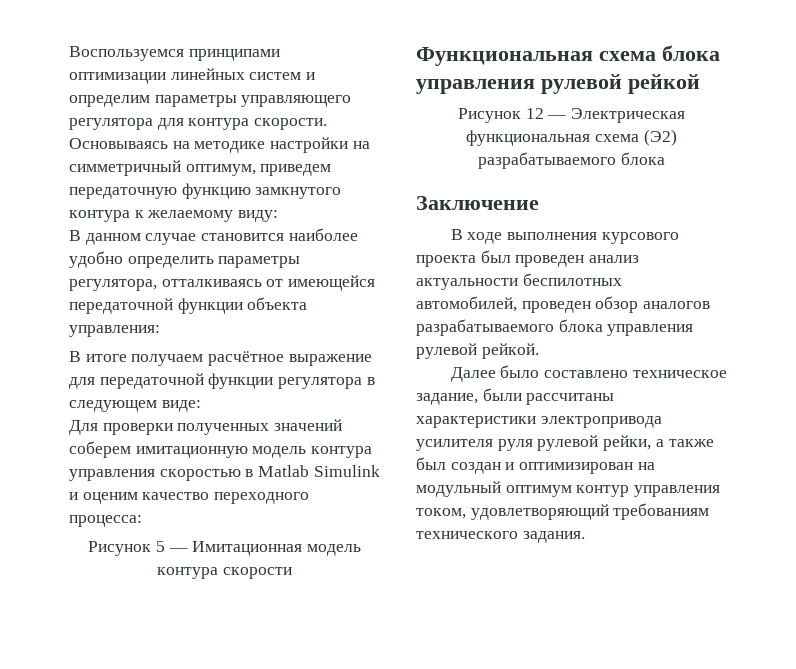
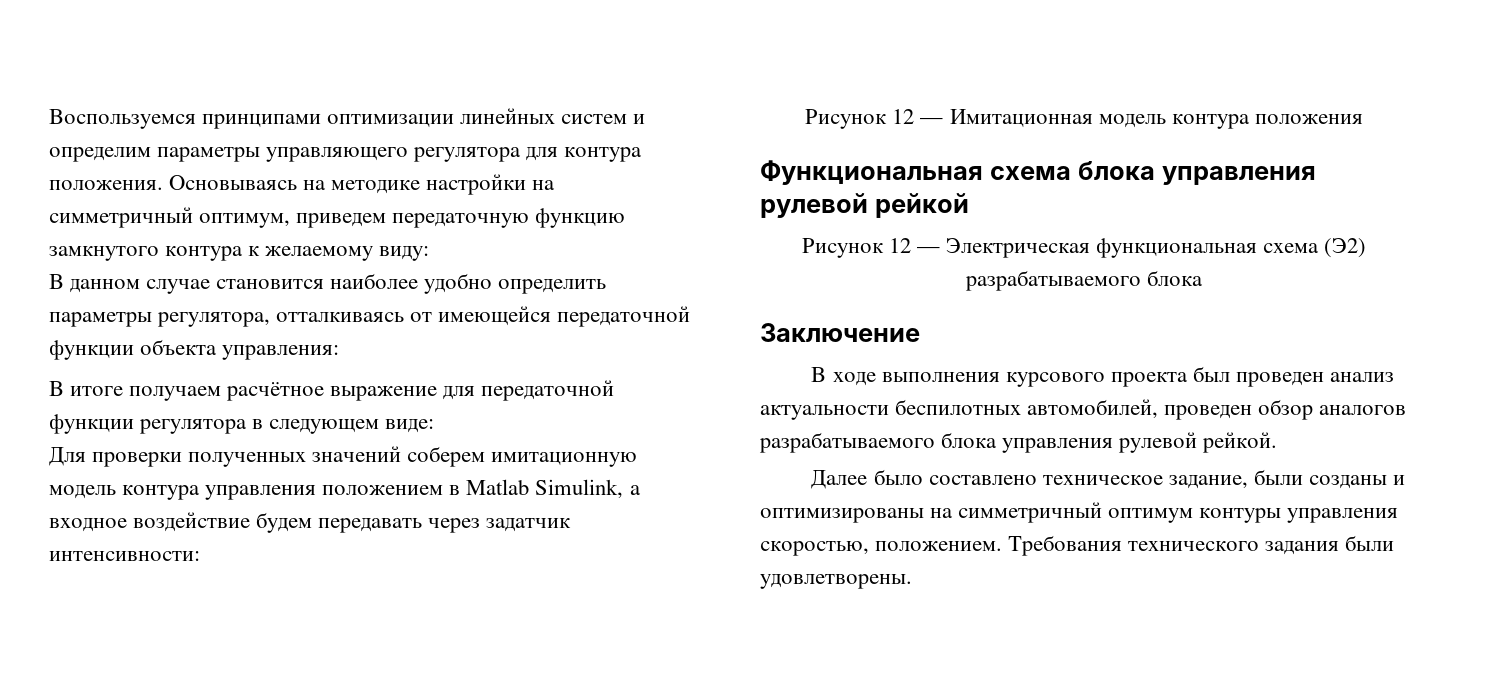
[254,118,328,130] скорости. -> [49,180,163,190] положения.
[159,469,241,481] скоростью -> [322,485,444,495] положением
[313,465,380,477] [69,492,310,504] [69,515,142,527] [88,541,165,556] Simulink и оценим качество переходного процесса: // Рисунок 5 -> [535,479,641,499] [49,512,572,533] [49,551,200,561] [805,109,915,129] Simulink, а входное воздействие будем передавать через задатчик интенсивности: // Рисунок 12
[222,567,292,579] скорости -> [1254,114,1363,124] положения
[526,393,615,405] [416,416,662,428] [416,435,714,451] [416,457,655,474] [416,481,721,497] [416,503,710,520] [416,531,585,543] рассчитаны характеристики электропривода усилителя руля рулевой рейки, а также был создан и оптимизирован на модульный оптимум контур управления током, удовлетворяющий требованиям технического задания. -> [1308,475,1405,489] [760,502,1399,523] [760,535,1395,556] [760,574,912,589] созданы и оптимизированы на симметричный оптимум контуры управления скоростью, положением. Требования технического задания были удовлетворены.

